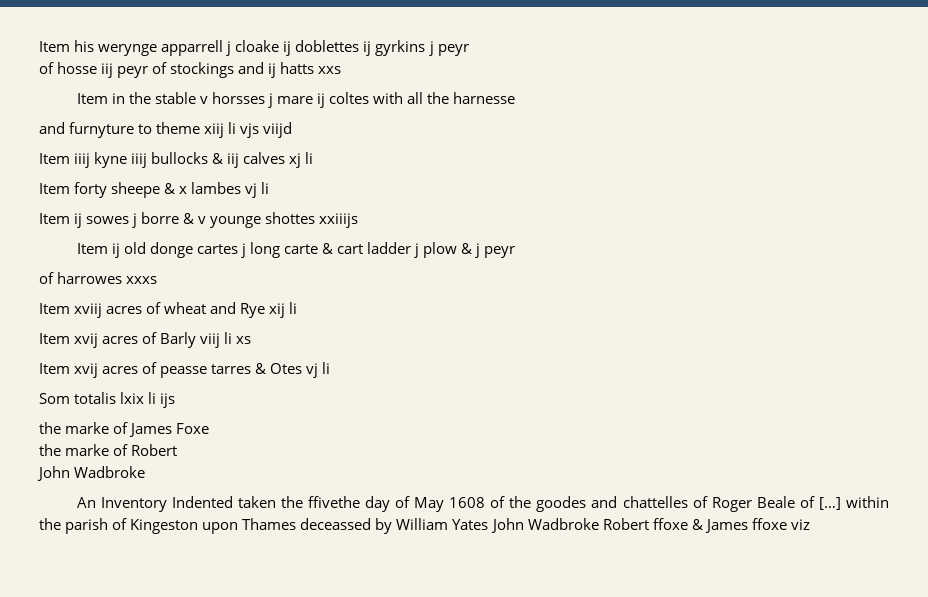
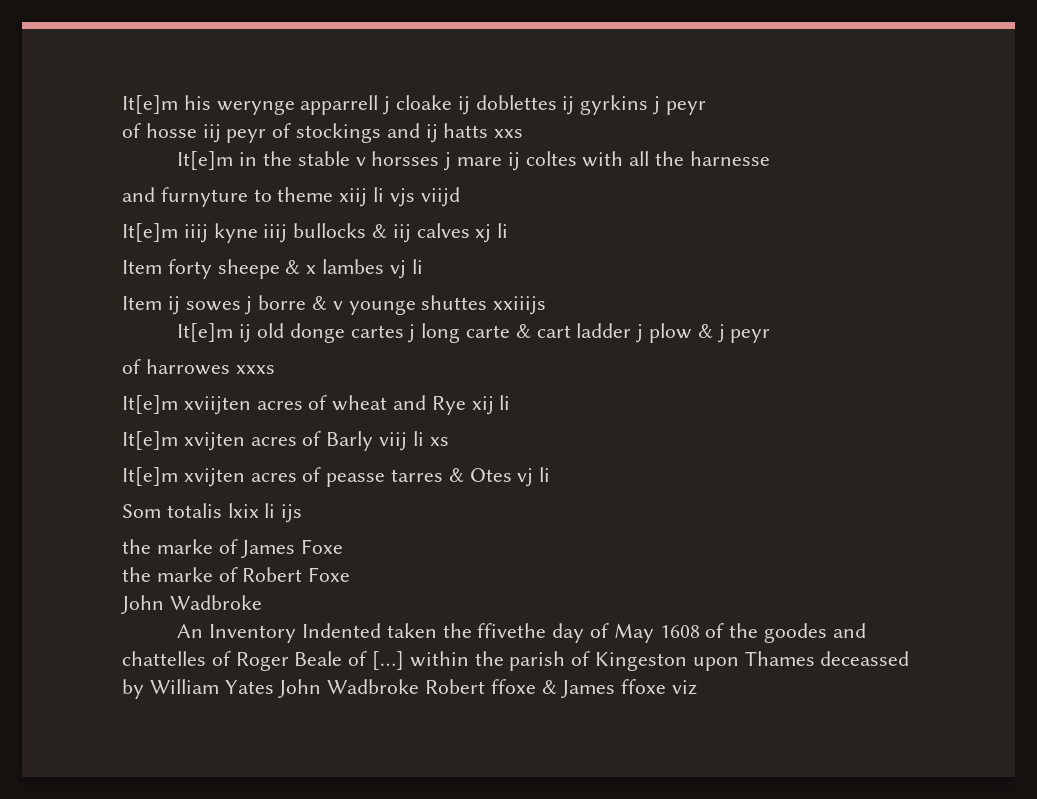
[39,41,70,52] Item -> [122,95,178,114] It[e]m
[76,93,108,104] Item -> [177,151,234,170] It[e]m
[39,153,70,164] Item -> [122,223,178,242] It[e]m
[265,212,316,224] shottes -> [421,295,488,310] shuttes
[76,243,108,254] Item -> [177,323,234,342] It[e]m
[39,303,103,318] Item xviij -> [122,395,251,415] It[e]m xviijten
[39,333,99,348] Item xvij -> [122,431,245,451] It[e]m xvijten
[39,363,99,378] Item xvij -> [122,467,245,487] It[e]m xvijten
(178, 450) none -> [308,567,351,582] Foxe

